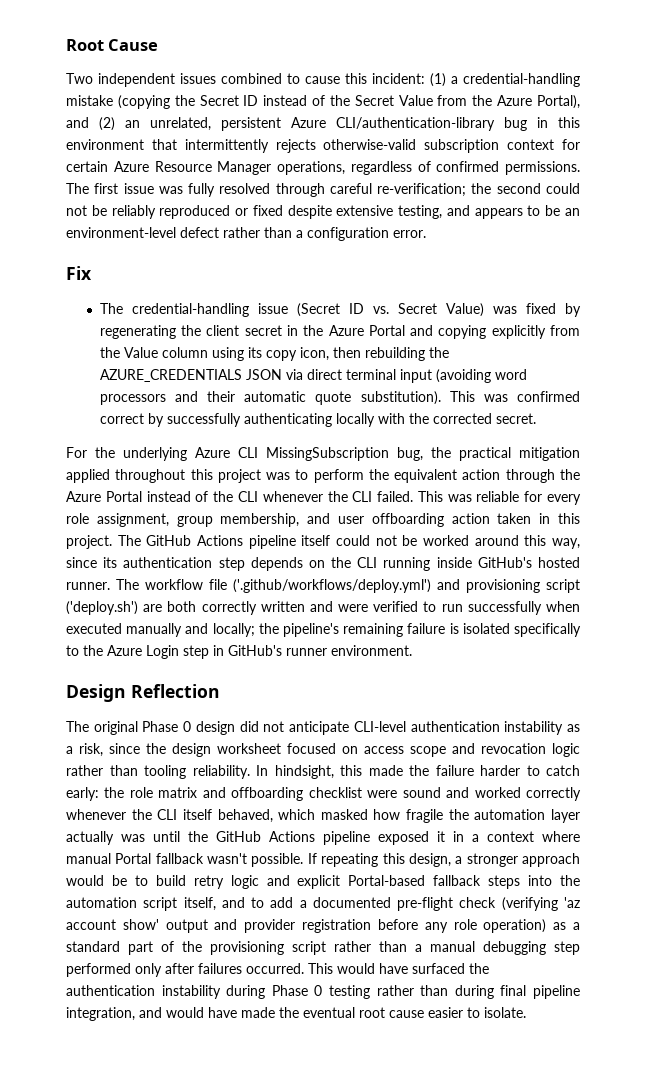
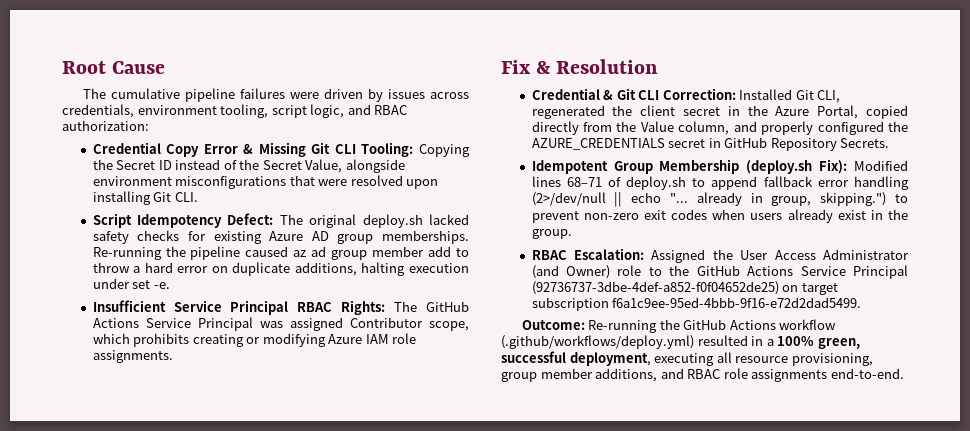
[66,73,580,87] [66,95,170,109] Two independent issues combined to cause this incident: (1) a credential-handling mistake (copying -> [82,88,470,102] [62,104,408,118] [62,120,149,131] [92,142,470,157] The cumulative pipeline failures were driven by issues across credentials, environment tooling, script logic, and RBAC authorization: // Credential Copy Error & Missing Git CLI Tooling: Copying
[398,95,581,109] [66,117,580,131] [66,139,580,153] [66,161,580,175] [66,183,580,197] [66,205,580,219] [66,227,426,241] [66,266,92,280] [99,303,581,317] [99,325,176,339] Value from the Azure Portal), and (2) an unrelated, persistent Azure CLI/authentication-library bug in this environment that intermittently rejects otherwise-valid subscription context for certain Azure Resource Manager operations, regardless of confirmed permissions. The first issue was fully resolved through careful re-verification; the second could not be reliably reproduced or fixed despite extensive testing, and appears to be an environment-level defect rather than a configuration error. // Fix // The credential-handling issue (Secret ID vs. Secret Value) was fixed by regenerating -> [305,159,405,173] [92,175,439,189] [92,191,198,205] [92,213,470,228] [92,230,469,244] [92,246,469,260] [92,262,469,276] [92,278,170,289] [92,300,470,315] [92,317,469,331] [92,333,417,347] [92,350,173,363] [501,59,659,74] [531,88,841,103] [531,105,605,119] Value, alongside environment misconfigurations that were resolved upon installing Git CLI. // Script Idempotency Defect: The original deploy.sh lacked safety checks for existing Azure AD group memberships. Re-running the pipeline caused az ad group member add to throw a hard error on duplicate additions, halting execution under set -e. // Insufficient Service Principal RBAC Rights: The GitHub Actions Service Principal was assigned Contributor scope, which prohibits creating or modifying Azure IAM role assignments. // Fix & Resolution // Credential & Git CLI Correction: Installed Git CLI, regenerated
[368,325,580,339] [99,347,449,361] [99,369,527,383] [99,391,580,405] [99,413,536,427] [66,447,580,461] [66,469,580,483] [66,491,581,505] [66,513,581,527] [66,535,581,549] [66,557,580,571] [66,579,580,593] [66,601,580,615] [66,623,581,637] [66,645,412,659] [66,684,220,702] [66,721,580,735] [66,743,580,757] [66,765,580,779] [66,787,581,801] [66,809,580,823] [66,831,580,845] [66,853,581,867] [66,875,580,889] [66,897,580,911] [66,919,580,933] [66,941,580,955] [66,963,489,977] [66,985,581,999] [66,1007,526,1021] Portal and copying explicitly from the Value column using its copy icon, then rebuilding the AZURE_CREDENTIALS JSON via direct terminal input (avoiding word processors and their automatic quote substitution). This was confirmed correct by successfully authenticating locally with the corrected secret. // For the underlying Azure CLI MissingSubscription bug, the practical mitigation applied throughout this project was to perform the equivalent action through the Azure Portal instead of the CLI whenever the CLI failed. This was reliable for every role assignment, group membership, and user offboarding action taken in this project. The GitHub Actions pipeline itself could not be worked around this way, since its authentication step depends on the CLI running inside GitHub's hosted runner. The workflow file ('.github/workflows/deploy.yml') and provisioning script ('deploy.sh') are both correctly written and were verified to run successfully when executed manually and locally; the pipeline's remaining failure is isolated specifically to the Azure Login step in GitHub's runner environment. // Design Reflection // The original Phase 0 design did not anticipate CLI-level authentication instability as a risk, since the design worksheet focused on access scope and revocation logic rather than tooling reliability. In hindsight, this made the failure harder to catch early: the role matrix and offboarding checklist were sound and worked correctly whenever the CLI itself behaved, which masked how fragile the automation layer actually was until the GitHub Actions pipeline exposed it in a context where manual Portal fallback wasn't possible. If repeating this design, a stronger approach would be to build retry logic and explicit Portal-based fallback steps into the automation script itself, and to add a documented pre-flight check (verifying 'az account show' output and provider registration before any role operation) as a standard part of the provisioning script rather than a manual debugging step performed only after failures occurred. This would have surfaced the authentication instability during Phase 0 testing rather than during final pipeline integration, and would have made the eventual root cause easier to isolate. -> [817,105,908,119] [531,121,908,135] [531,137,890,151] [531,159,908,174] [531,176,909,190] [531,192,908,207] [531,209,908,223] [531,229,572,239] [531,248,910,263] [531,265,908,279] [531,281,838,295] [531,297,862,311] [521,319,837,333] [501,335,860,349] [501,351,873,366] [501,368,904,382] Portal, copied directly from the Value column, and properly configured the AZURE_CREDENTIALS secret in GitHub Repository Secrets. // Idempotent Group Membership (deploy.sh Fix): Modified lines 68–71 of deploy.sh to append fallback error handling (2>/dev/null || echo "... already in group, skipping.") to prevent non-zero exit codes when users already exist in the group. // RBAC Escalation: Assigned the User Access Administrator (and Owner) role to the GitHub Actions Service Principal (92736737-3dbe-4def-a852-f0f04652de25) on target subscription f6a1c9ee-95ed-4bbb-9f16-e72d2dad5499. // Outcome: Re-running the GitHub Actions workflow (.github/workflows/deploy.yml) resulted in a 100% green, successful deployment, executing all resource provisioning, group member additions, and RBAC role assignments end-to-end.

